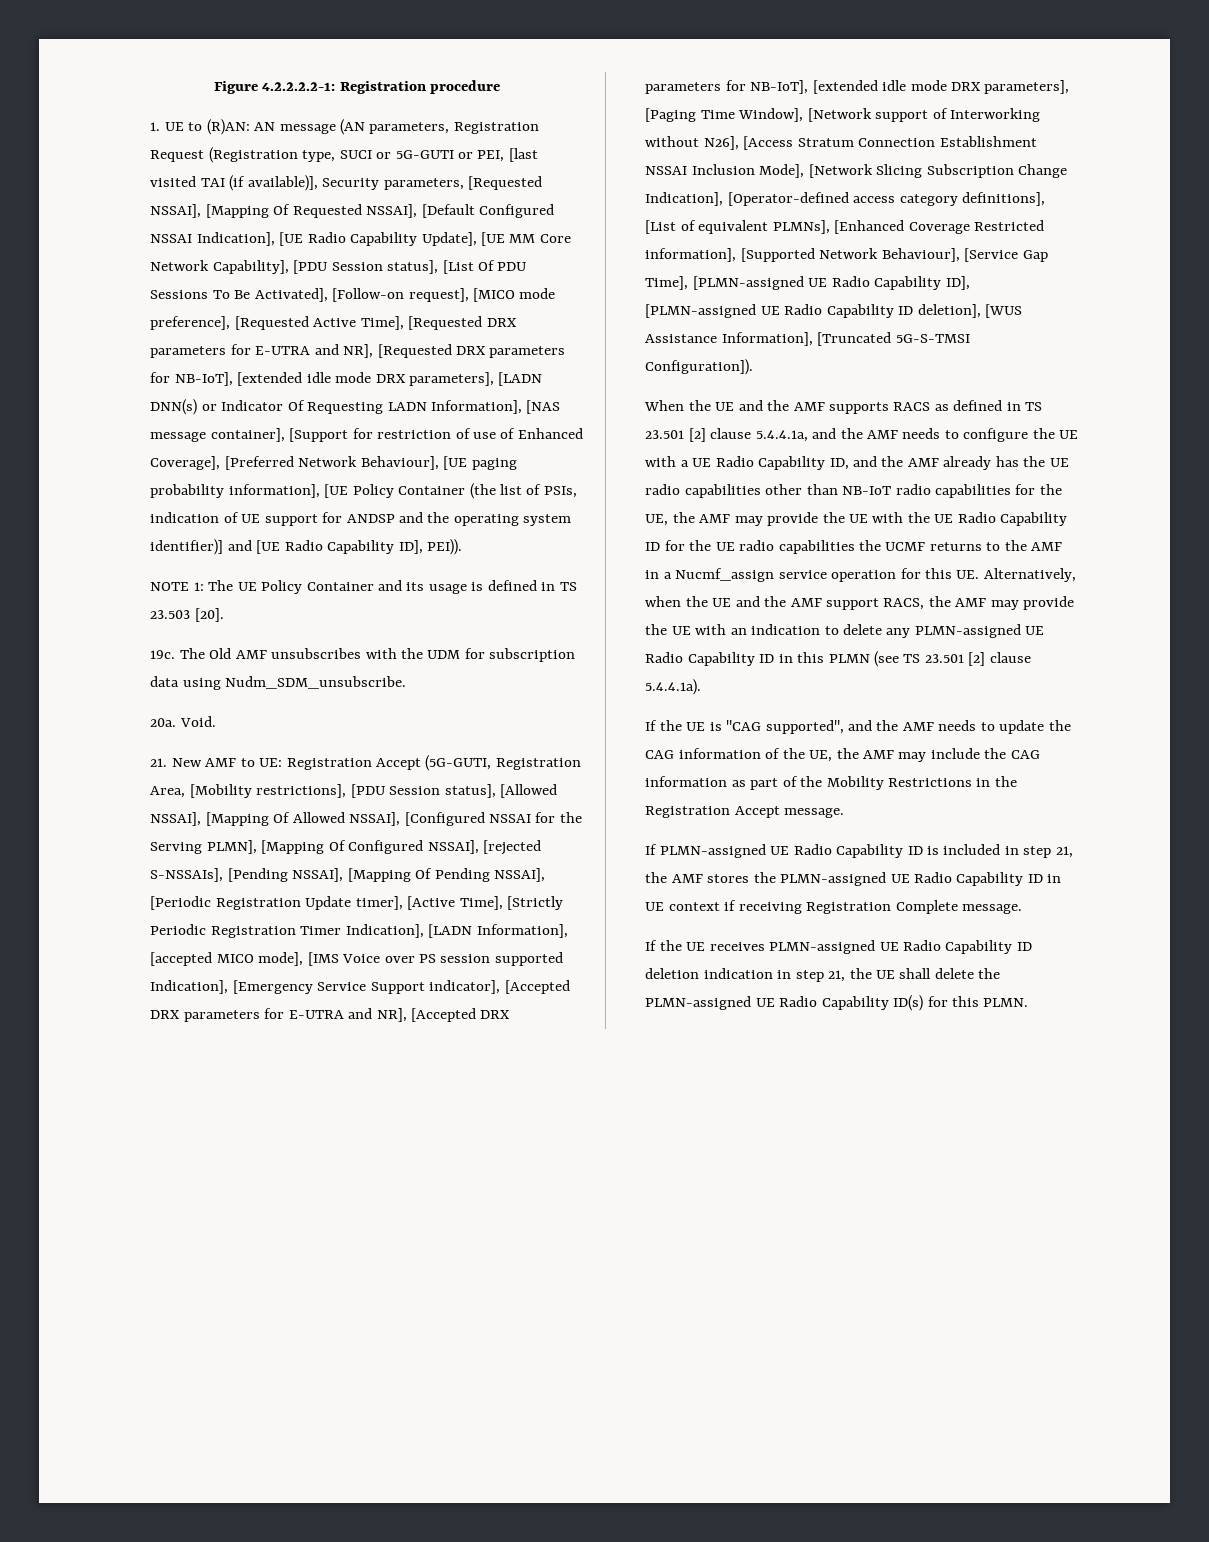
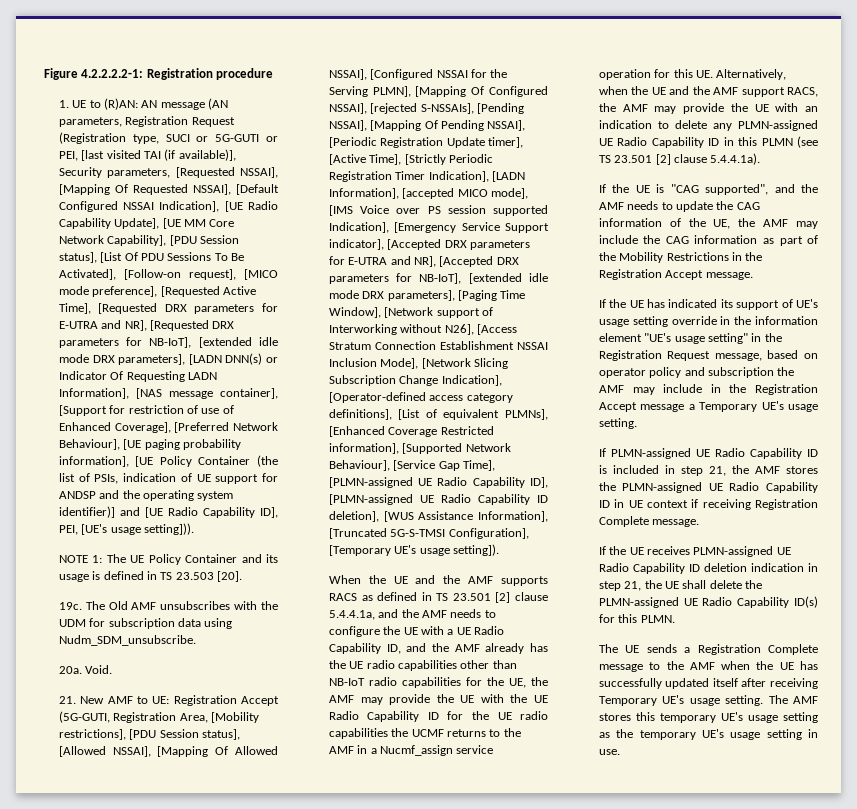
[426,539,462,555] PEI)). -> [58,523,195,535] PEI, [UE's usage setting])).
[645,359,754,375] Configuration]). -> [448,528,529,539] [328,544,500,556] Configuration], [Temporary UE's usage setting]).
(845, 813) none -> [598,299,818,310] [598,316,818,327] [598,333,782,344] [598,350,818,361] [598,367,795,378] [598,384,818,395] [598,401,818,412] [598,418,637,429] // If the UE has indicated its support of UE's usage setting override in the information element "UE's usage setting" in the Registration Request message, based on operator policy and subscription the AMF may include in the Registration Accept message a Temporary UE's usage setting.
(1029, 1002) none -> [598,644,818,655] [598,661,818,672] [598,678,818,689] [598,695,818,706] [598,712,818,723] [598,729,818,740] [598,749,620,755] // The UE sends a Registration Complete message to the AMF when the UE has successfully updated itself after receiving Temporary UE's usage setting. The AMF stores this temporary UE's usage setting as the temporary UE's usage setting in use.

